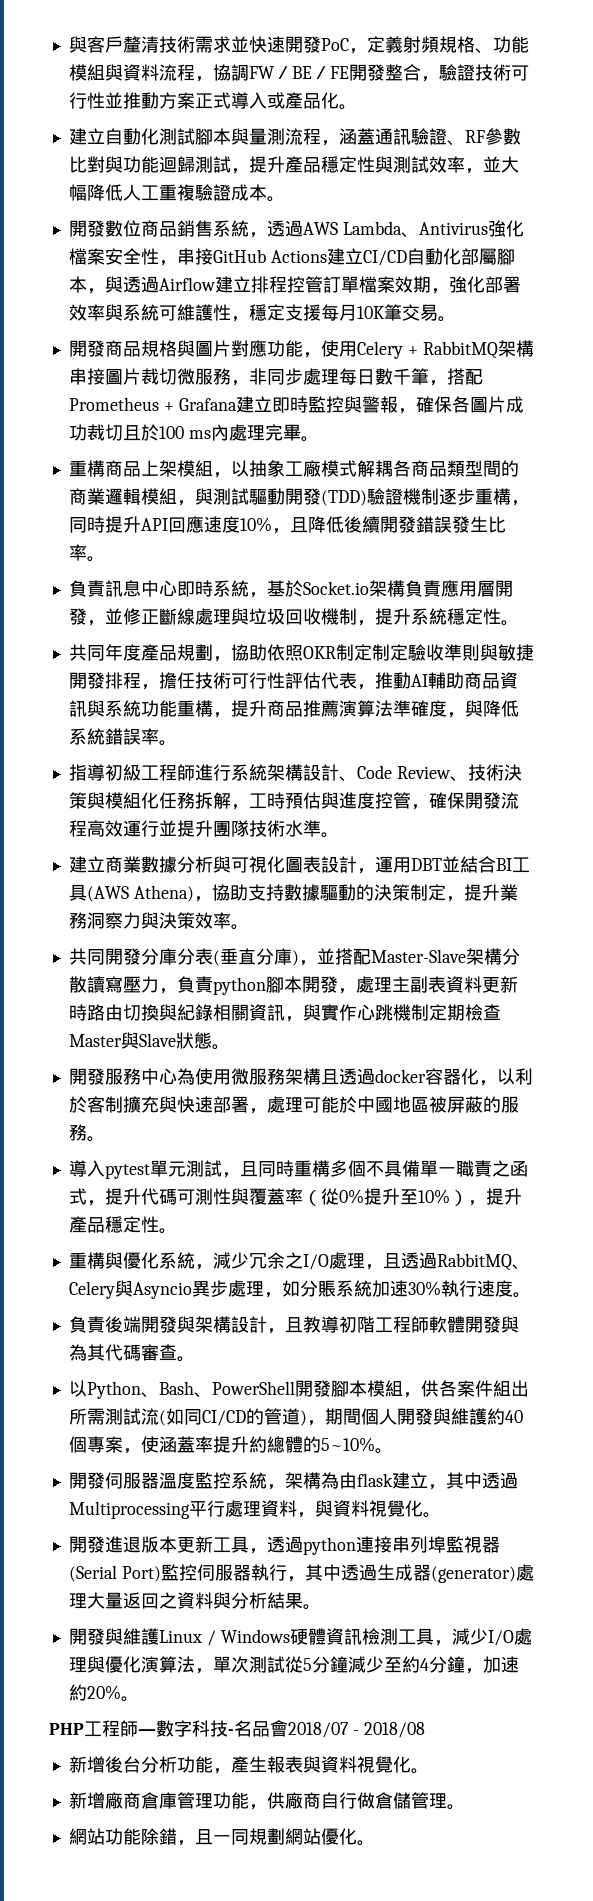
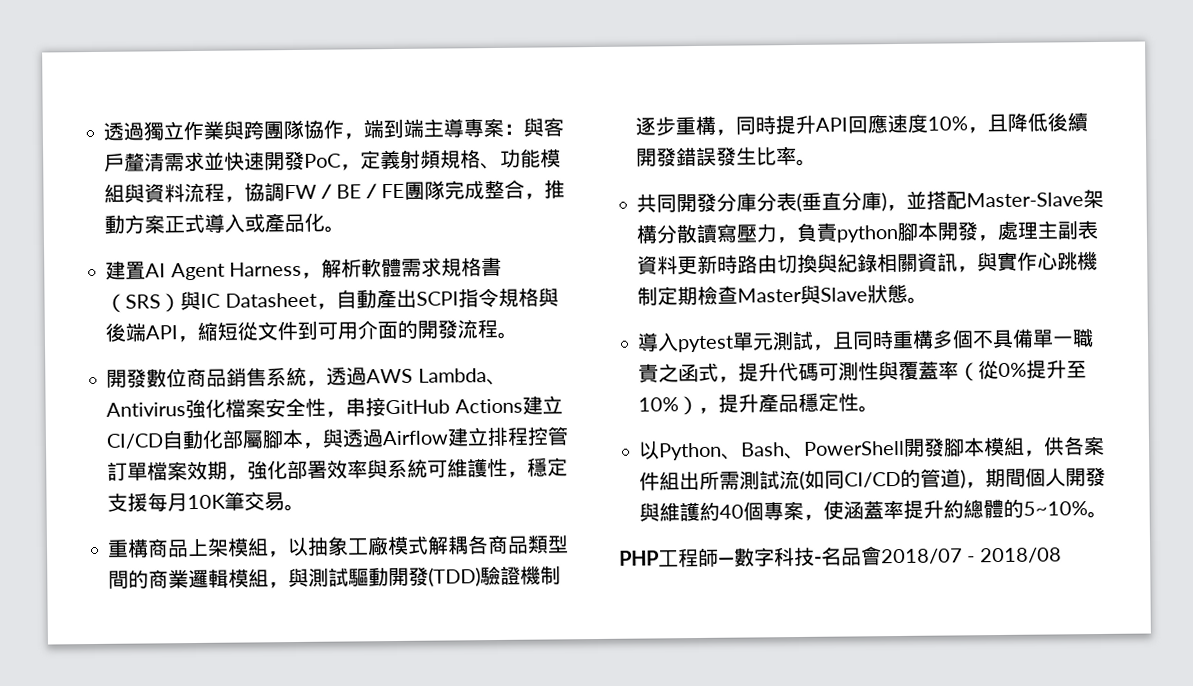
(68, 44) none -> [103,117,525,141] 透過獨立作業與跨團隊協作，端到端主導專案：
[158,36,195,53] 技術 -> (166, 162) none
[348,64,529,82] [68,92,123,109] 開發整合，驗證技術可行性並 -> [404,179,546,200] 團隊完成整合，
[86,128,521,146] [68,156,519,174] [68,184,267,201] 立自動化測試腳本與量測流程，涵蓋通訊驗證、RF參數比對與功能迴歸測試，提升產品穩定性與測試效率，並大幅降低人工重複驗證成本 -> [125,256,502,281] [105,287,559,313] [105,318,499,343] 置AI Agent Harness，解析軟體需求規格書（SRS）與IC Datasheet，自動產出SCPI指令規格與後端API，縮短從文件到可用介面的開發流程
[68,340,534,359] [68,368,483,386] [68,396,524,414] [68,424,319,442] // 開發商品規格與圖片對應功能，使用Celery + RabbitMQ架構串接圖片裁切微服務，非同步處理每日數千筆，搭配Prometheus + Grafana建立即時監控與警報，確保各圖片成功裁切且於100 ms內處理完畢。 -> (306, 507) none
[68,580,513,598] [68,608,519,626] [68,644,534,662] [68,672,518,690] [68,700,519,718] [68,728,177,746] [68,764,522,782] [68,792,519,810] [68,820,339,838] [68,856,530,874] [68,884,518,902] [68,912,249,930] // 負責訊息中心即時系統，基於Socket.io架構負責應用層開發，並修正斷線處理與垃圾回收機制，提升系統穩定性。 // 共同年度產品規劃，協助依照OKR制定制定驗收準則與敏捷開發排程，擔任技術可行性評估代表，推動AI輔助商品資訊與系統功能重構，提升商品推薦演算法準確度，與降低系統錯誤率。 // 指導初級工程師進行系統架構設計、Code Review、技術決策與模組化任務拆解，工時預估與進度控管，確保開發流程高效運行並提升團隊技術水準。 // 建立商業數據分析與可視化圖表設計，運用DBT並結合BI工具(AWS Athena)，協助支持數據驅動的決策制定，提升業務洞察力與決策效率。 -> (818, 162) none
[68,1068,533,1086] [68,1096,519,1114] [68,1124,105,1142] // 開發服務中心為使用微服務架構且透過docker容器化，以利於客制擴充與快速部署，處理可能於中國地區被屏蔽的服務。 -> (929, 300) none
[68,1252,530,1271] [68,1280,531,1299] [68,1316,519,1334] [68,1344,195,1362] // 重構與優化系統，減少冗余之I/O處理，且透過RabbitMQ、Celery與Asyncio異步處理，如分賬系統加速30%執行速度。 // 負責後端開發與架構設計，且教導初階工程師軟體開發與為其代碼審查。 -> (880, 409) none
[68,1472,518,1490] [68,1500,441,1519] [68,1536,500,1555] [68,1564,534,1583] [68,1592,321,1610] [68,1628,532,1646] [68,1656,519,1674] [68,1684,139,1702] // 開發伺服器溫度監控系統，架構為由flask建立，其中透過Multiprocessing平行處理資料，與資料視覺化。 // 開發進退版本更新工具，透過python連接串列埠監視器(Serial Port)監控伺服器執行，其中透過生成器(generator)處理大量返回之資料與分析結果。 // 開發與維護Linux / Windows硬體資訊檢測工具，減少I/O處理與優化演算法，單次測試從5分鐘減少至約4分鐘，加速約20%。 -> (1109, 514) none
[68,1756,429,1774] [68,1792,465,1810] [68,1828,375,1846] // 新增後台分析功能，產生報表與資料視覺化。 // 新增廠商倉庫管理功能，供廠商自行做倉儲管理。 // 網站功能除錯，且一同規劃網站優化。 -> (1062, 555) none

